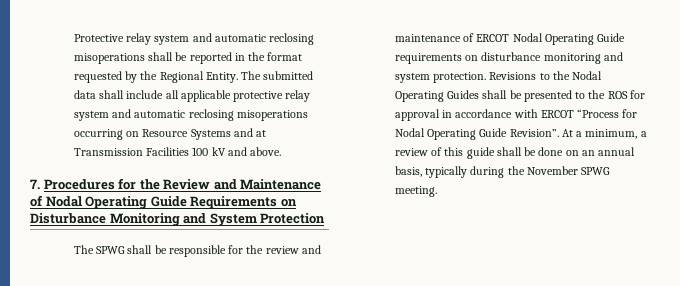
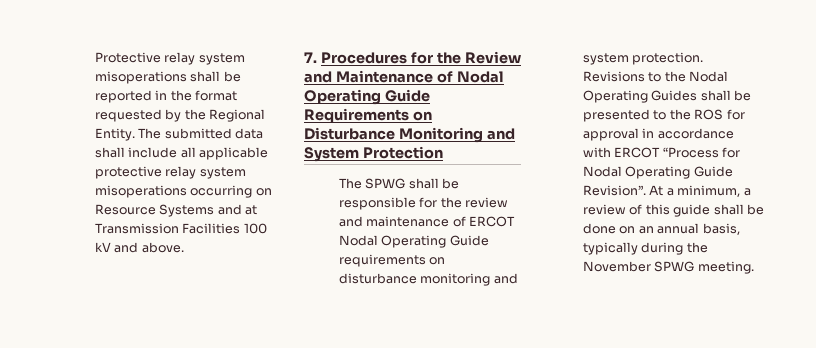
[192,33,315,45] and automatic reclosing -> (245, 59) none
[112,109,234,121] and automatic reclosing -> (246, 173) none

